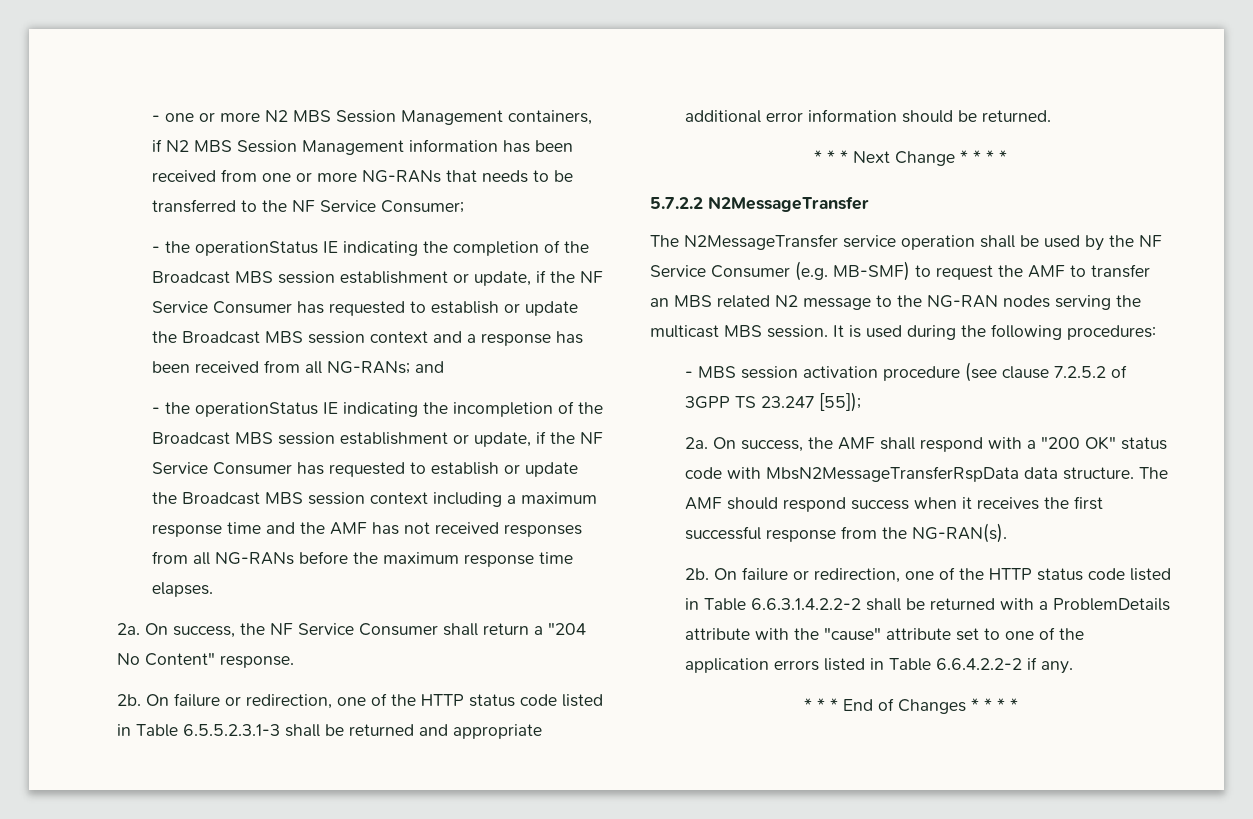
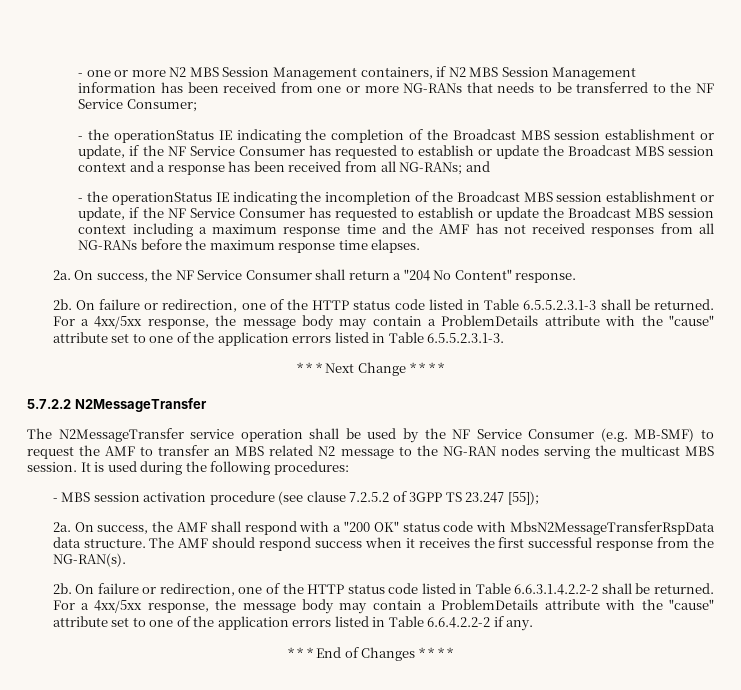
[348,724,542,739] [684,109,1051,123] returned and appropriate additional error information should be returned. -> [653,299,714,310] [52,315,715,330] [52,332,505,346] returned. For a 4xx/5xx response, the message body may contain a ProblemDetails attribute with the "cause" attribute set to one of the application errors listed in Table 6.5.5.2.3.1-3.
[929,598,1034,610] returned with -> [654,583,715,594] [52,599,422,614] returned. For a 4xx/5xx response, the message body may contain

